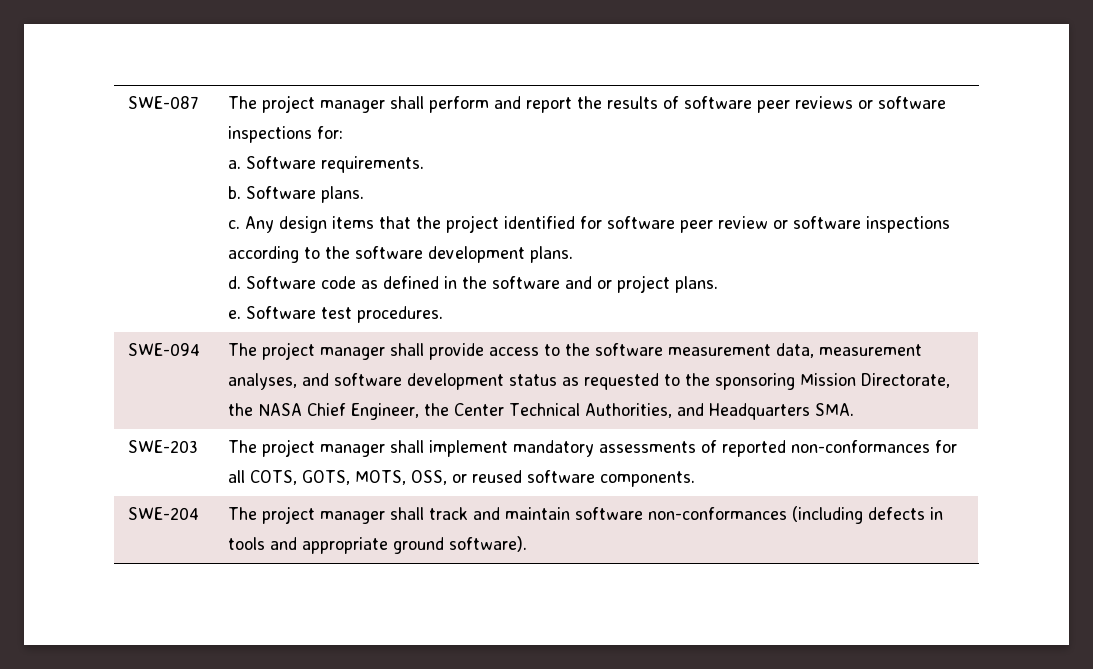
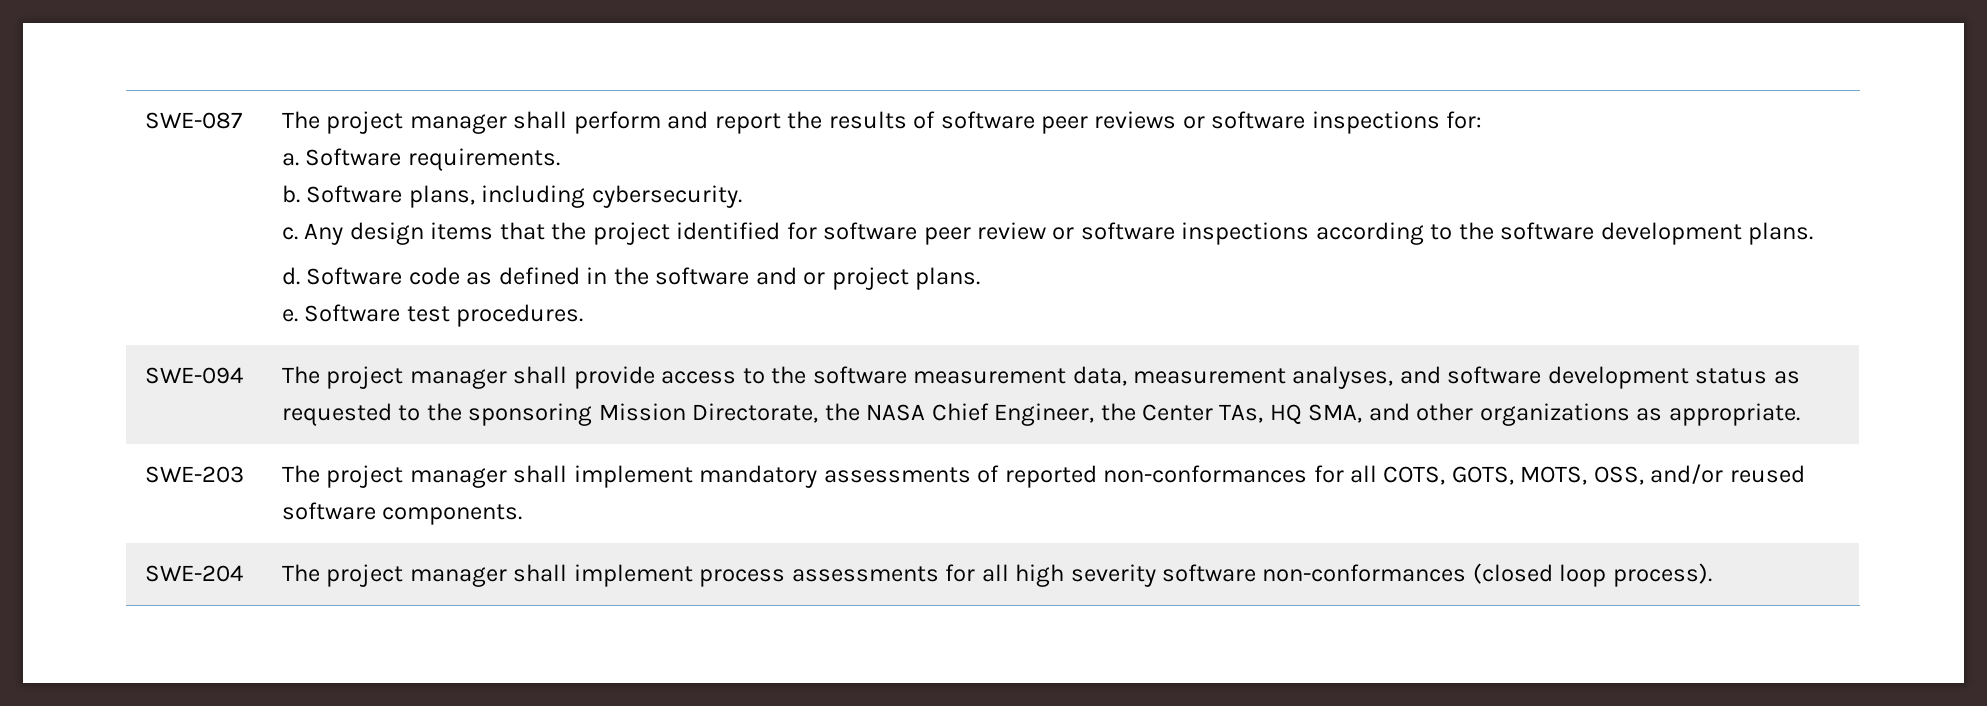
[320,186,364,203] plans. -> [408,185,742,208] plans, including cybersecurity.
[508,403,854,420] Technical Authorities, and Headquarters SMA. -> [1219,403,1800,426] TAs, HQ SMA, and other organizations as appropriate.
[451,474,467,483] or -> [1650,464,1724,484] and/or
[428,506,943,524] [227,536,527,554] track and maintain software non-conformances (including defects in tools and appropriate ground software). -> [573,563,1712,587] implement process assessments for all high severity software non-conformances (closed loop process).

